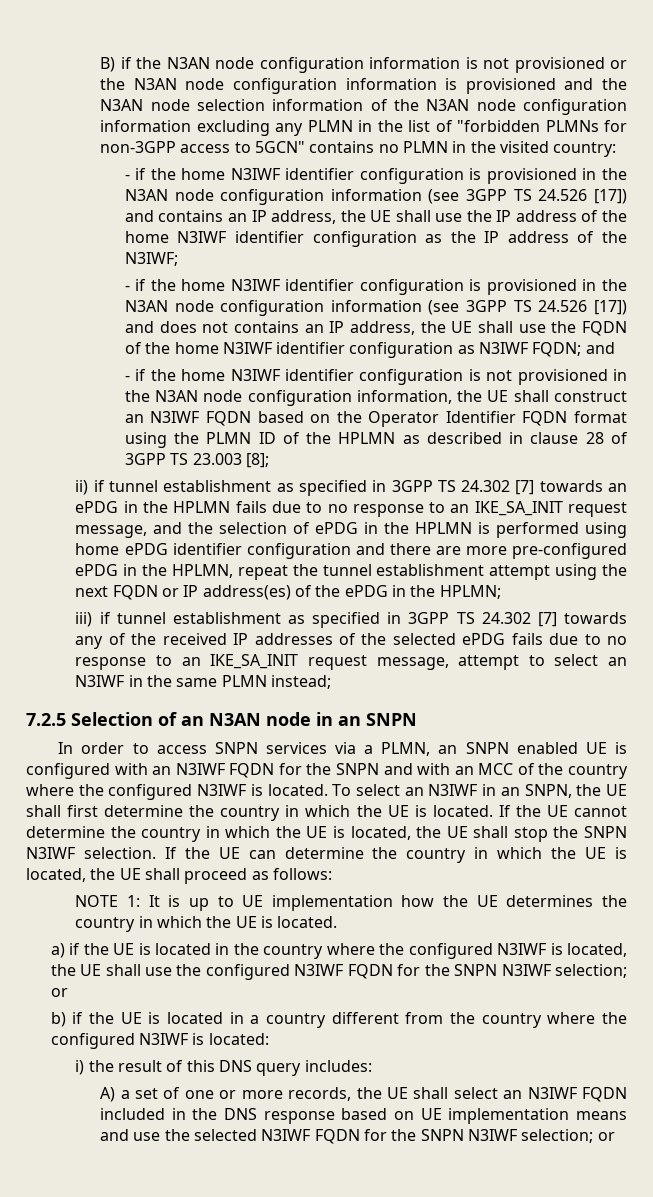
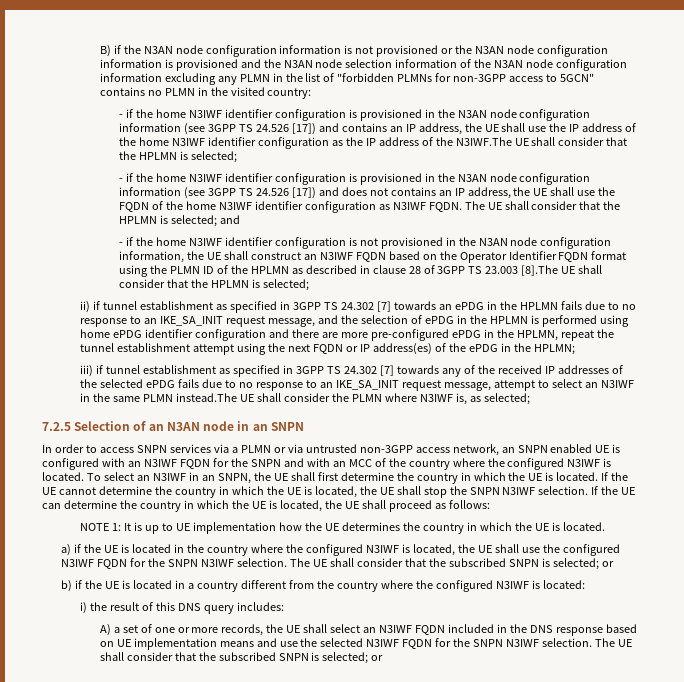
[124,252,178,266] N3IWF; -> [455,137,628,146] [118,151,237,163] N3IWF.The UE shall consider that the HPLMN is selected;
[532,342,582,357] FQDN; -> [428,201,621,212] [118,215,217,227] FQDN. The UE shall consider that the HPLMN is selected;
[245,453,269,468] [8]; -> [521,265,603,276] [118,279,309,291] [8].The UE shall consider that the HPLMN is selected;
[271,675,332,689] instead; -> [176,393,531,405] instead.The UE shall consider the PLMN where N3IWF is, as selected;
[381,742,431,756] PLMN, -> [240,444,499,456] PLMN or via untrusted non-3GPP access network,
[555,964,627,978] selection; -> [237,558,599,570] selection. The UE shall consider that the subscribed SNPN is selected;
[521,1129,594,1143] selection; -> [542,638,633,647] [99,652,369,664] selection. The UE shall consider that the subscribed SNPN is selected;

